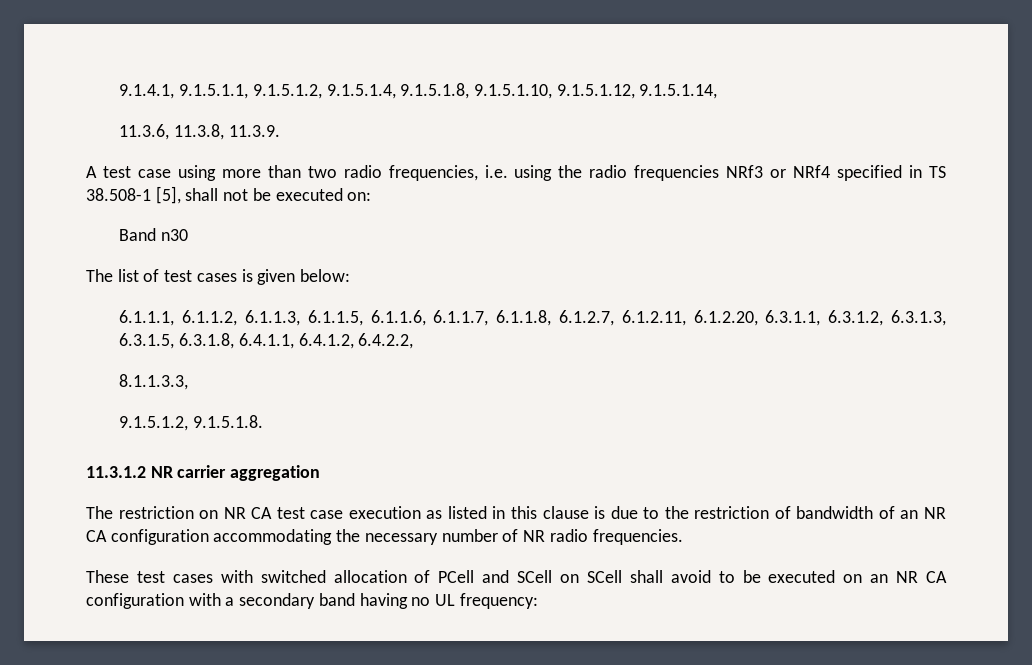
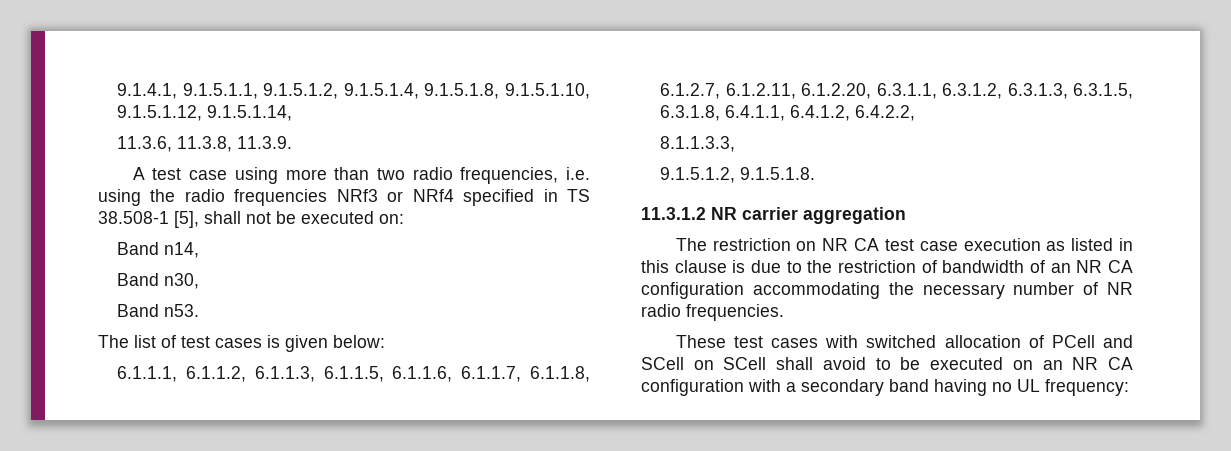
[161,229,189,241] n30 -> [164,242,200,258] [117,273,200,289] [117,304,200,317] n14, // Band n30, // Band n53.

